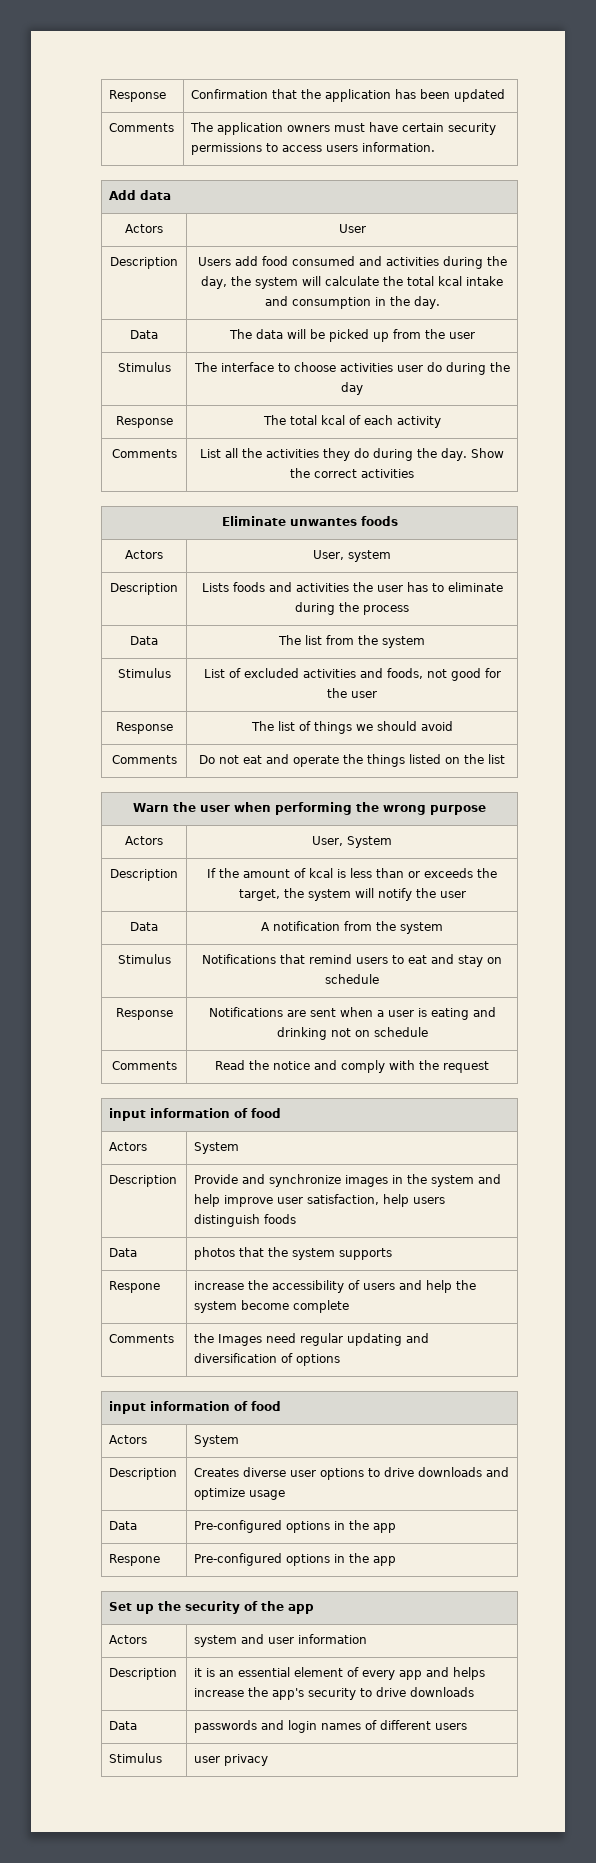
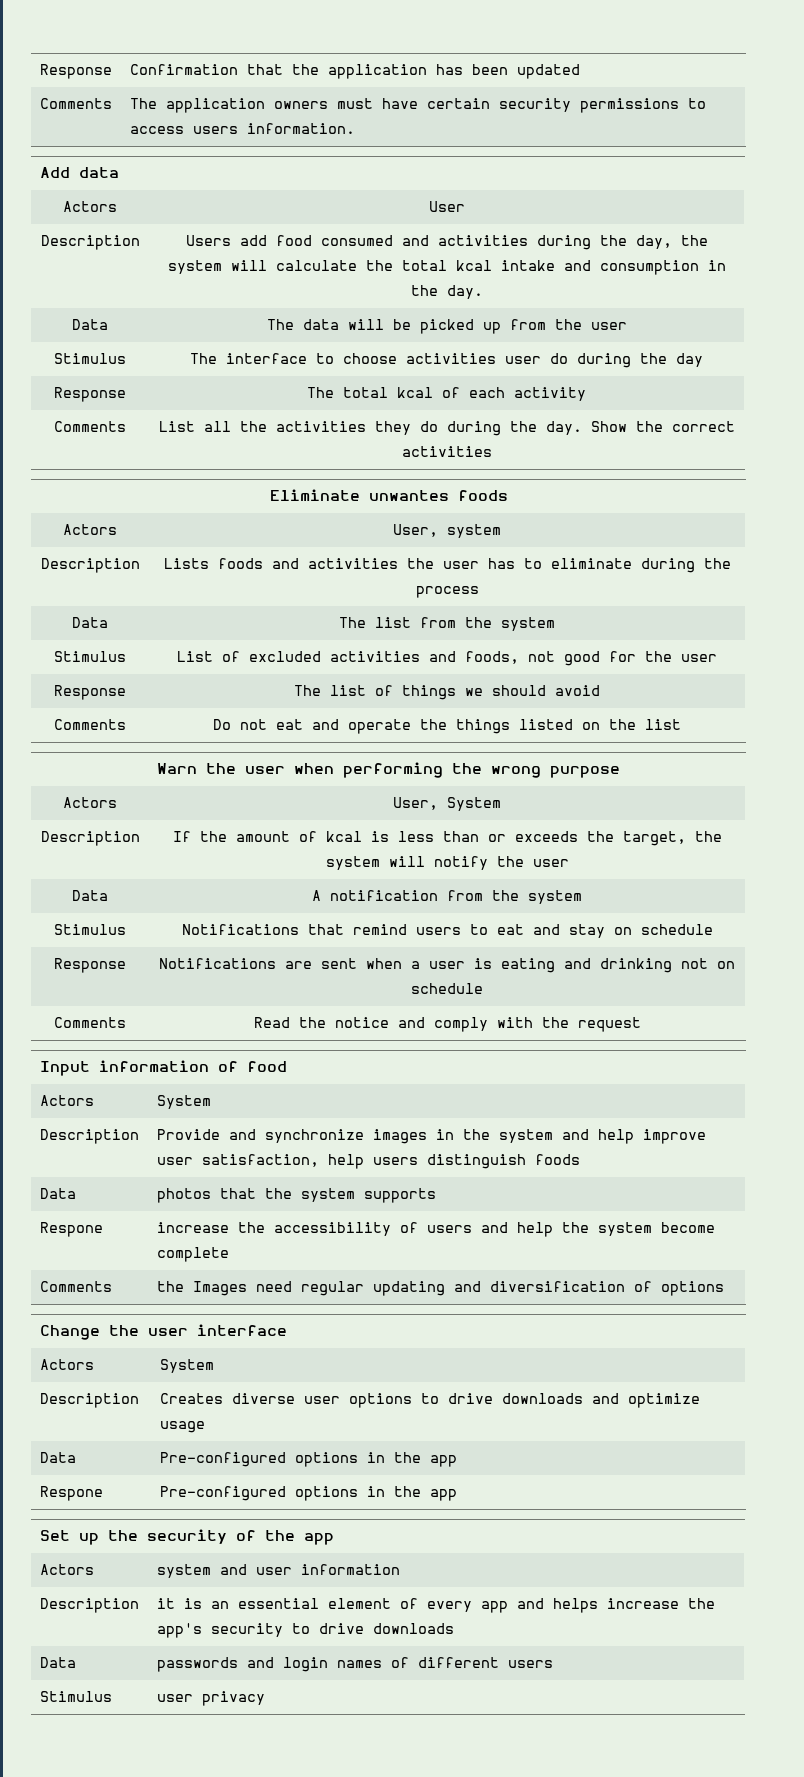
[109,1108,147,1121] input -> [39,1061,90,1076] Input
[109,1401,282,1414] input information of food -> [39,1324,287,1340] Change the user interface

